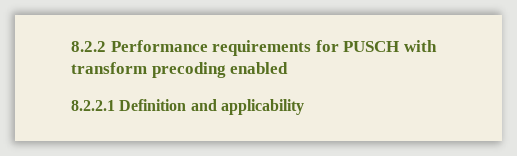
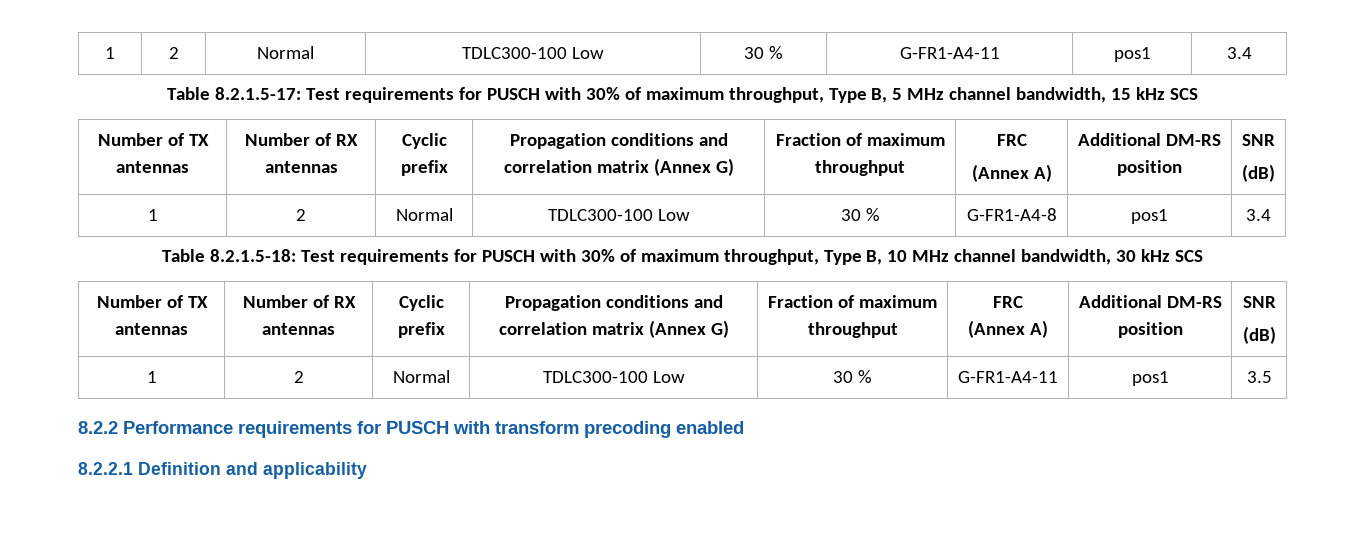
(71, 46) none -> [105,47,115,59] [168,47,179,59] [257,46,314,59] [462,47,604,59] [744,46,783,59] [899,47,1000,59] [1113,47,1151,62] [1226,47,1252,59] [166,87,1199,103] [97,133,209,146] [116,161,189,173] [245,133,358,146] [264,161,338,173] [401,133,447,149] [400,160,448,176] [509,133,728,149] [503,158,734,176] [775,133,945,146] [815,160,905,176] [996,134,1027,146] [971,164,1052,182] [1078,133,1221,146] [1117,160,1182,176] [1242,134,1275,146] [1242,164,1275,182] [147,209,158,221] [296,209,306,221] [395,208,453,221] [547,209,690,221] [840,208,880,221] [966,208,1057,221] [1131,209,1168,224] [1246,209,1271,221] [161,249,1204,265] [96,295,208,308] [115,323,188,335] [242,295,356,308] [262,323,335,335] [398,295,444,311] [397,322,445,338] [504,295,723,311] [498,320,729,338] [768,295,937,308] [807,322,898,338] [993,296,1023,308] [968,320,1048,338] [1078,295,1222,308] [1117,322,1183,338] [1242,296,1276,308] [1242,326,1276,344] [146,371,157,383] [293,371,304,383] [392,370,450,383] [542,371,685,383] [833,370,872,383] [958,371,1058,383] [1131,371,1169,386] [1246,371,1272,383] 1 | 2 | Normal | TDLC300-100 Low | 30 % | G-FR1-A4-11 | pos1 | 3.4 // Table 8.2.1.5-17: Test requirements for PUSCH with 30% of maximum throughput, Type B, 5 MHz channel bandwidth, 15 kHz SCS // Number of TX antennas | Number of RX antennas | Cyclic prefix | Propagation conditions and correlation matrix (Annex G) | Fraction of maximum throughput | FRC // (Annex A) | Additional DM-RS position | SNR // (dB) // 1 | 2 | Normal | TDLC300-100 Low | 30 % | G-FR1-A4-8 | pos1 | 3.4 // Table 8.2.1.5-18: Test requirements for PUSCH with 30% of maximum throughput, Type B, 10 MHz channel bandwidth, 30 kHz SCS // Number of TX antennas | Number of RX antennas | Cyclic prefix | Propagation conditions and correlation matrix (Annex G) | Fraction of maximum throughput | FRC // (Annex A) | Additional DM-RS position | SNR // (dB) // 1 | 2 | Normal | TDLC300-100 Low | 30 % | G-FR1-A4-11 | pos1 | 3.5 //

